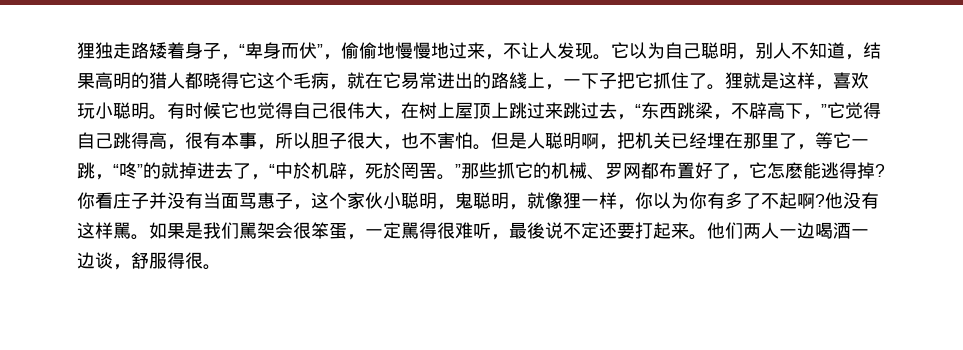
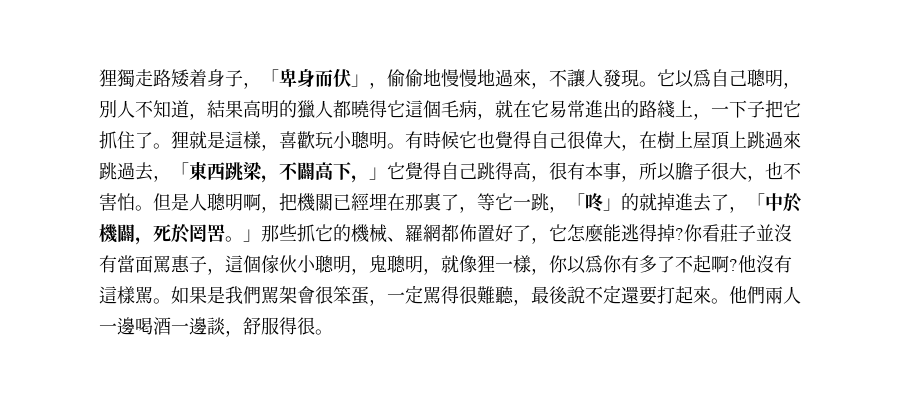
[77,42,113,59] 狸独 -> [99,69,135,87] 狸獨
[239,44,245,57] “ -> [261,69,279,85] 「
[317,44,323,57] ” -> [351,74,369,87] 」
[449,42,773,60] 过来，不让人发现。它以为自己聪明，别 -> [495,69,801,89] [99,100,117,118] 過來，不讓人發現。它以爲自己聰明，別
[863,42,881,59] 结 -> [207,100,225,118] 結
[149,72,293,89] 猎人都晓得它这个 -> [297,100,441,118] 獵人都曉得它這個
[437,72,455,89] 进 -> [585,100,603,118] 進
[779,72,869,90] [77,102,863,120] 这样，喜欢玩小聪明。有时候它也觉得自己很伟大，在树上屋顶上跳过来跳过去，“东西跳梁，不辟高下，”它觉 -> [225,131,801,151] [99,161,423,183] 這樣，喜歡玩小聰明。有時候它也覺得自己很偉大，在樹上屋頂上跳過來跳過去，「東西跳梁，不闢高下，」它覺
[311,132,329,149] 胆 -> [675,162,693,180] 膽
[545,132,563,149] 聪 -> [207,193,226,211] 聰
[635,132,869,150] [77,162,347,180] 机关已经埋在那里了，等它一跳，“咚”的就掉进去了，“中於机辟 -> [297,193,801,213] [99,224,135,243] 機關已經埋在那裏了，等它一跳，「咚」的就掉進去了，「中於機闢
[455,164,461,177] ” -> [243,229,261,242] 」
[551,162,677,180] 机械、罗网都布 -> [351,224,477,243] 機械、羅網都佈
[785,162,803,179] 麽 -> [585,224,603,243] 麼
[113,192,491,210] 庄子并没有当面骂惠子，这个家伙小聪明，鬼聪 -> [720,224,792,242] [99,255,406,275] 莊子並沒有當面罵惠子，這個傢伙小聰明，鬼聰
[599,192,689,210] 样，你以为 -> [513,255,603,275] 樣，你以爲
[843,192,879,209] [77,222,113,239] 没有这样 -> [756,255,792,273] [99,286,135,304] 沒有這樣
[221,222,293,239] 们駡架会 -> [243,286,315,304] 們駡架會
[455,222,869,240] [77,252,113,269] 难听，最後说不定还要打起来。他们两人一边喝酒一边谈 -> [477,285,801,306] [99,317,225,335] 難聽，最後說不定還要打起來。他們兩人一邊喝酒一邊談

